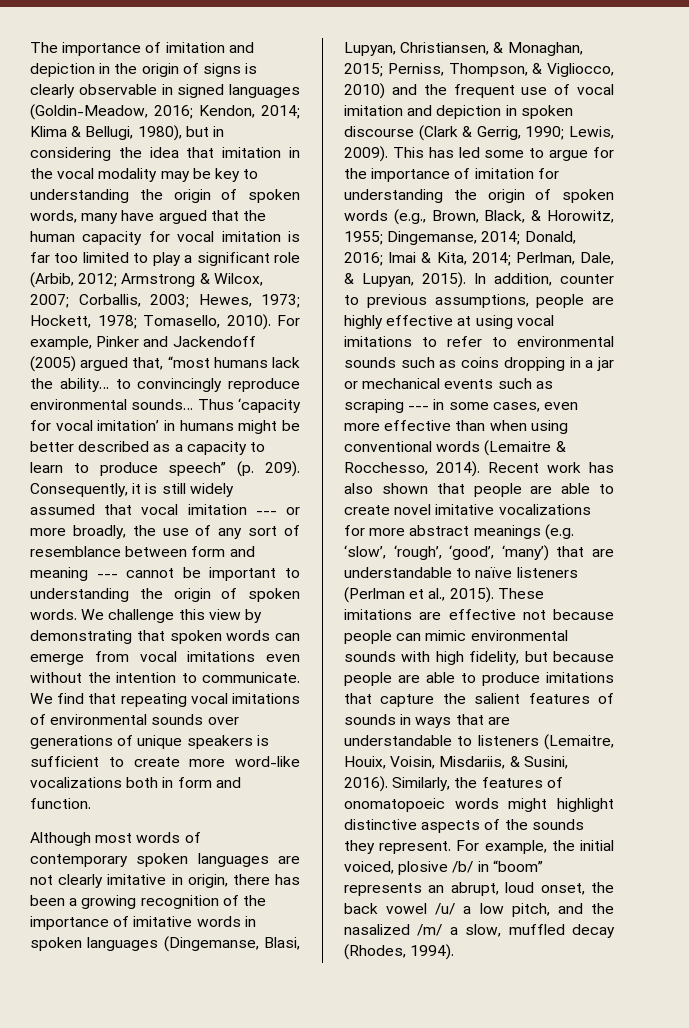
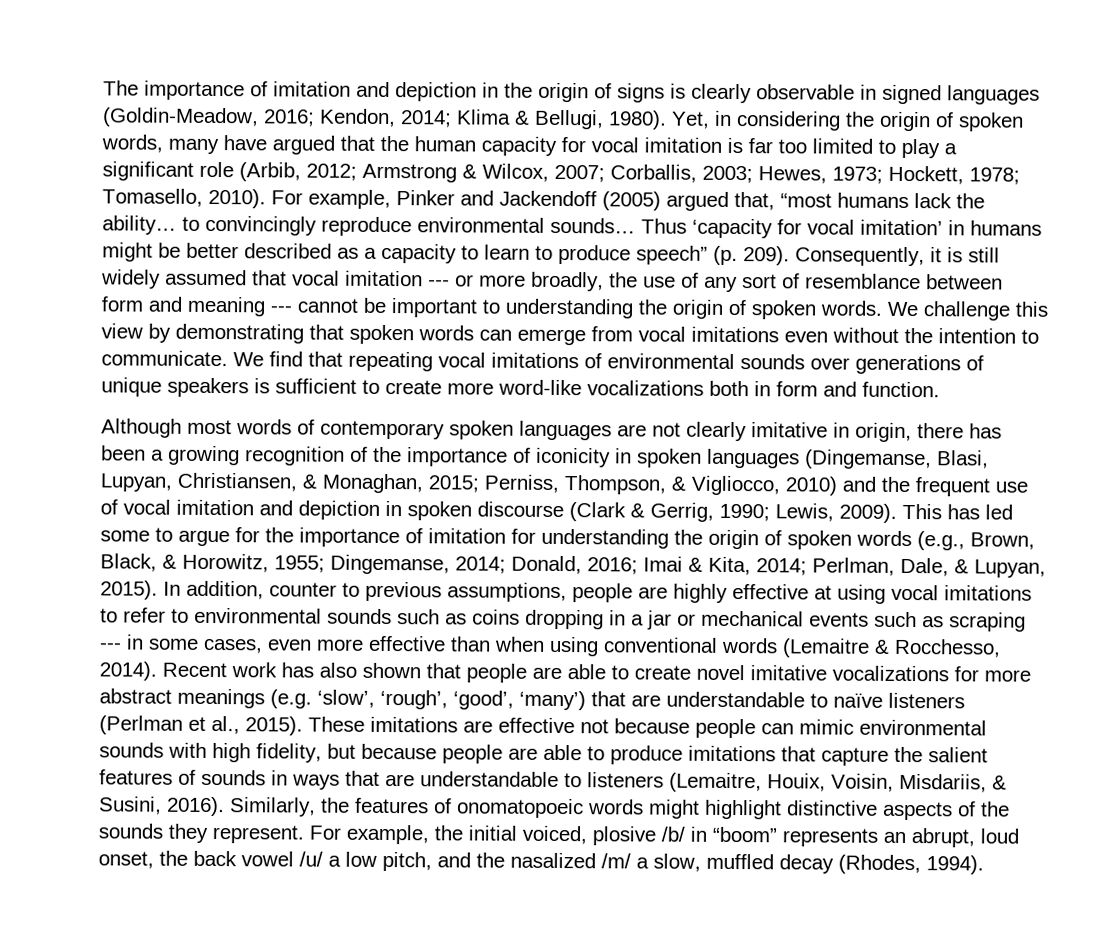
[137,125,209,141] 1980), but -> [608,110,710,130] 1980). Yet,
[149,147,300,158] [30,168,259,182] [30,189,163,203] idea that imitation in the vocal modality may be key to understanding the -> (875, 119) none
[133,916,241,927] imitative words -> [536,447,611,468] iconicity

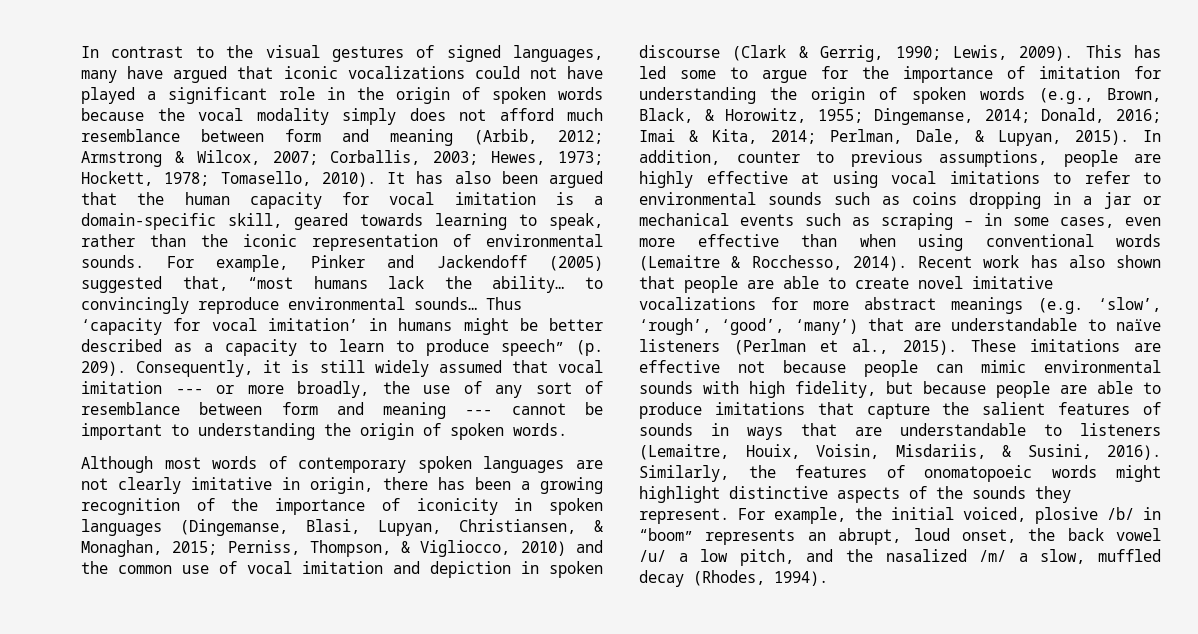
[103,80,1040,105] [102,107,1024,132] [101,134,957,159] [102,161,234,181] The importance of imitation and depiction in the origin of signs is clearly observable in signed languages (Goldin-Meadow, 2016; Kendon, 2014; Klima & Bellugi, 1980). Yet, in considering the origin of spoken words, many have argued that the human capacity for vocal imitation is far too limited to play a significant role -> [81,45,603,62] [81,66,603,83] [81,87,603,104] [81,108,603,125] [81,129,453,146] In contrast to the visual gestures of signed languages, many have argued that iconic vocalizations could not have played a significant role in the origin of spoken words because the vocal modality simply does not afford much resemblance between form and meaning
(266, 198) none -> [387,171,603,188] [81,192,603,209] [81,213,603,230] [81,234,603,251] [81,255,144,268] It has also been argued that the human capacity for vocal imitation is a domain-specific skill, geared towards learning to speak, rather than the iconic representation of environmental sounds.
[666,191,729,211] argued -> [81,276,162,293] suggested
[887,301,1048,321] [101,323,1039,346] [101,350,984,375] [101,377,940,398] We challenge this view by demonstrating that spoken words can emerge from vocal imitations even without the intention to communicate. We find that repeating vocal imitations of environmental sounds over generations of unique speakers is sufficient to create more word-like vocalizations both in form and function. -> (567, 429) none
[915,477,990,497] frequent -> [118,565,172,574] common
[99,642,122,650] --- -> [964,221,973,226] –

